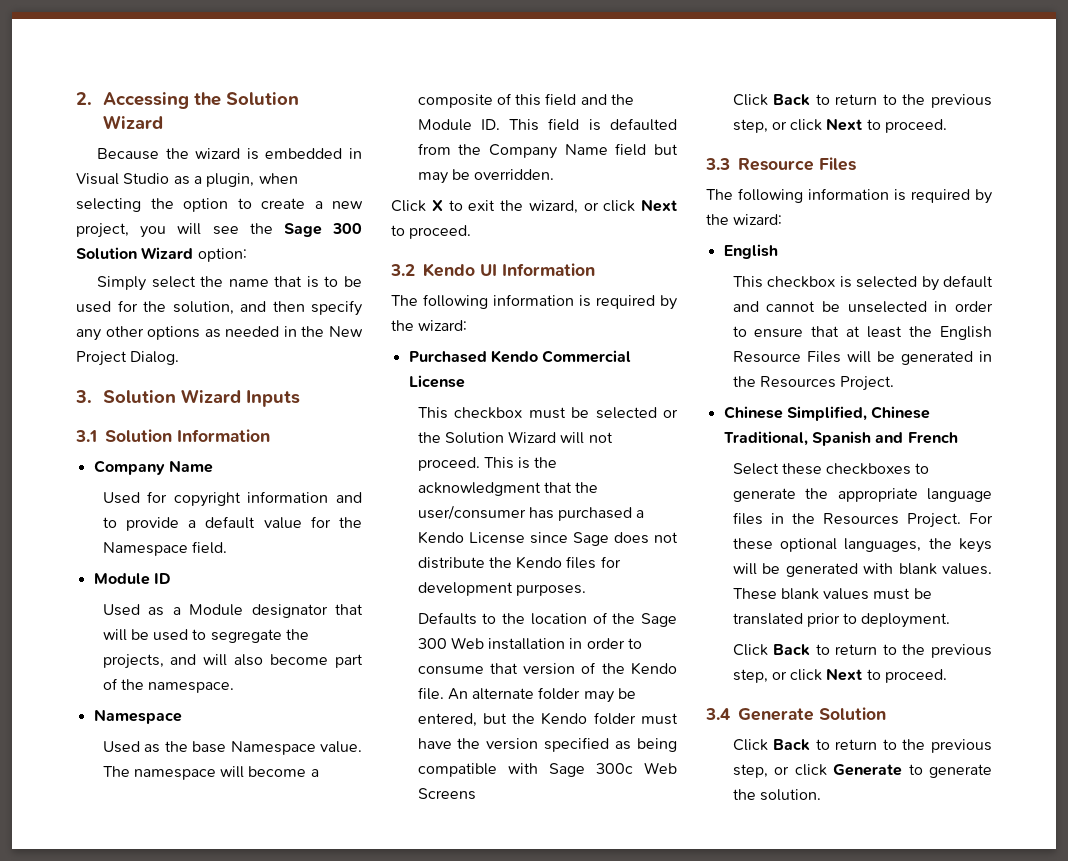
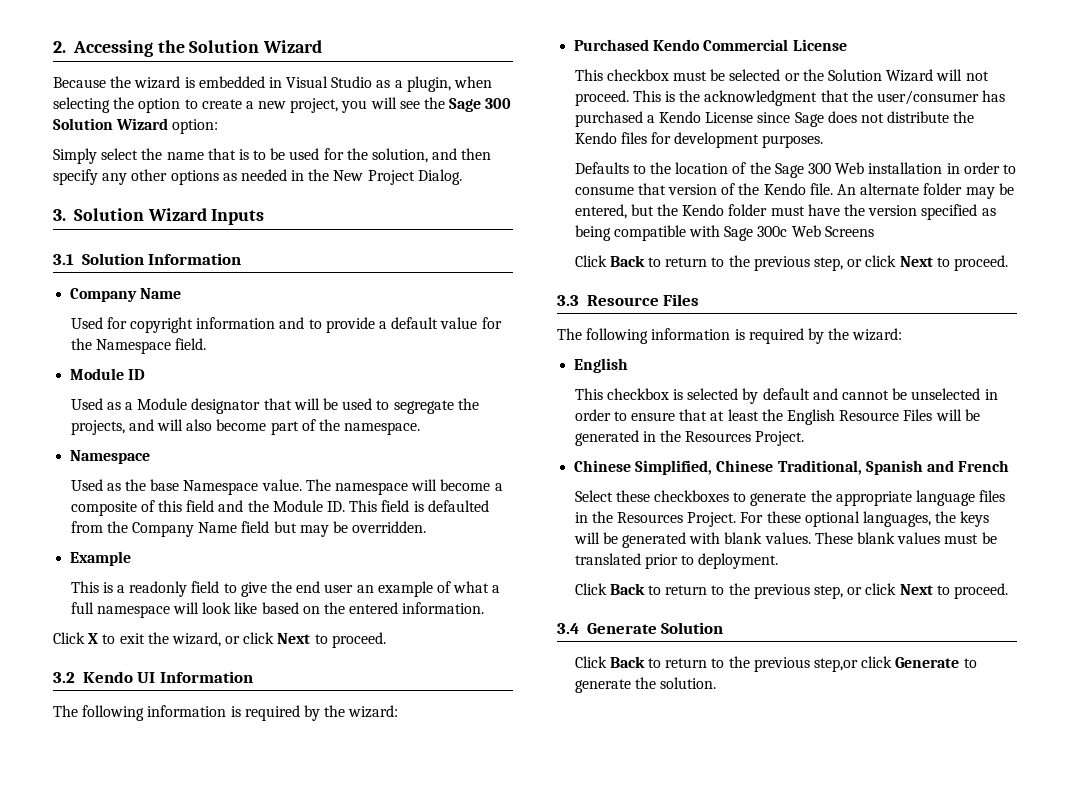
(555, 174) none -> [70,551,132,566] [70,581,501,597] [70,602,485,618] // Example // This is a readonly field to give the end user an example of what a full namespace will look like based on the entered information.
[732,764,790,778] step, or -> [813,658,858,672] step,or

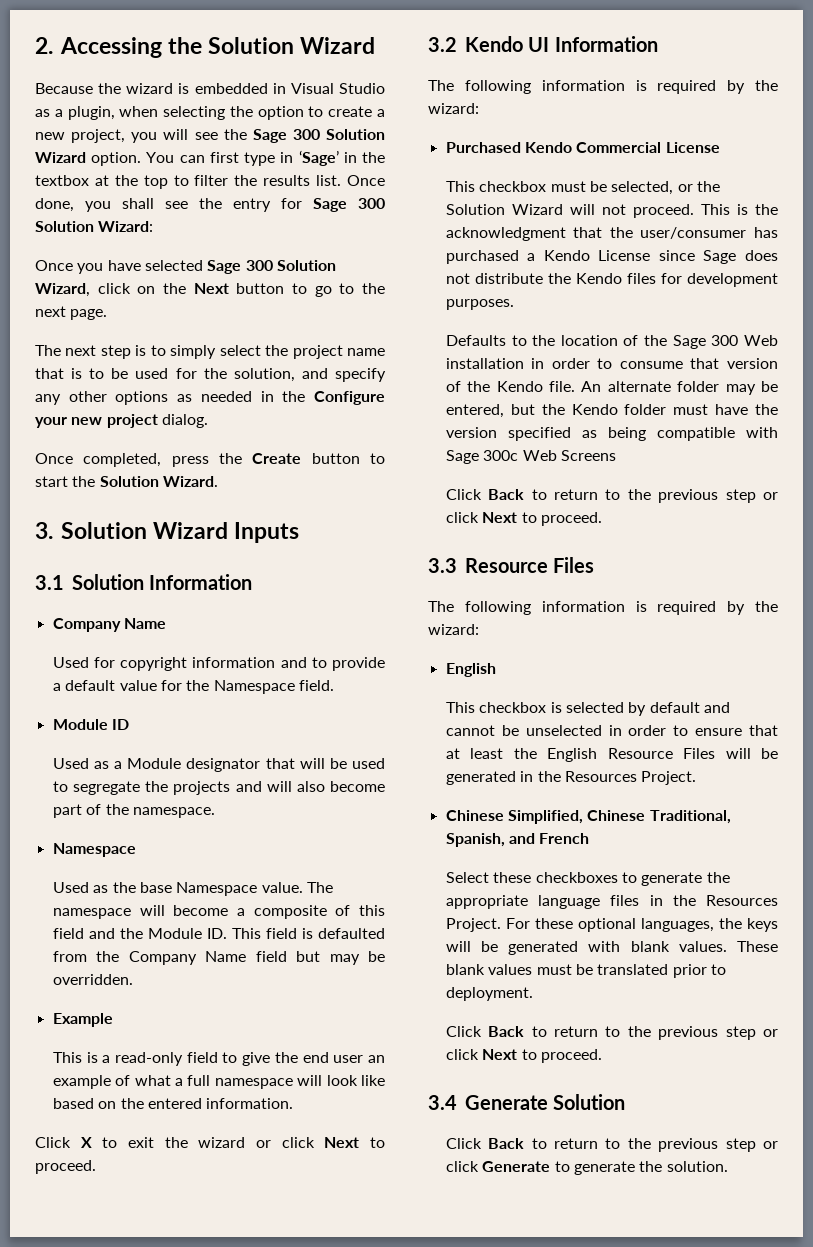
[172,119,219,134] [53,148,97,164] option: // Simply -> [91,150,386,166] [35,175,385,189] [35,198,385,212] [35,221,154,232] [35,260,336,274] [35,283,386,297] [35,306,108,320] [35,345,217,359] option. You can first type in ‘Sage’ in the textbox at the top to filter the results list. Once done, you shall see the entry for Sage 300 Solution Wizard: // Once you have selected Sage 300 Solution Wizard, click on the Next button to go to the next page. // The next step is to simply
(163, 154) none -> [292,345,343,359] project
[461,148,492,160] then -> (328, 373) none
[333,169,462,185] New Project Dialog. -> [314,391,386,405] [35,414,208,428] [35,453,385,467] [35,476,218,487] Configure your new project dialog. // Once completed, press the Create button to start the Solution Wizard.
[70,420,125,435] projects, -> [173,781,231,795] projects
[129,581,188,597] readonly -> [115,1052,184,1066] read-only
[171,632,221,647] wizard, -> [198,1137,246,1148] wizard
[729,69,781,81] selected -> [611,181,674,195] selected,
[813,257,843,271] step, -> [725,489,756,503] step
[865,460,923,475] Spanish -> [445,833,505,847] Spanish,
[813,585,843,599] step, -> [725,1026,756,1040] step
[813,658,858,672] step,or -> [725,1138,778,1152] step or

